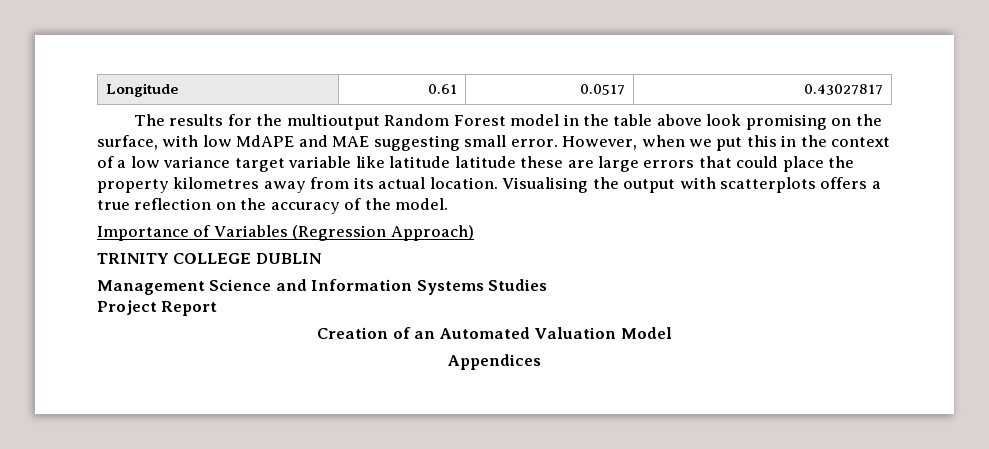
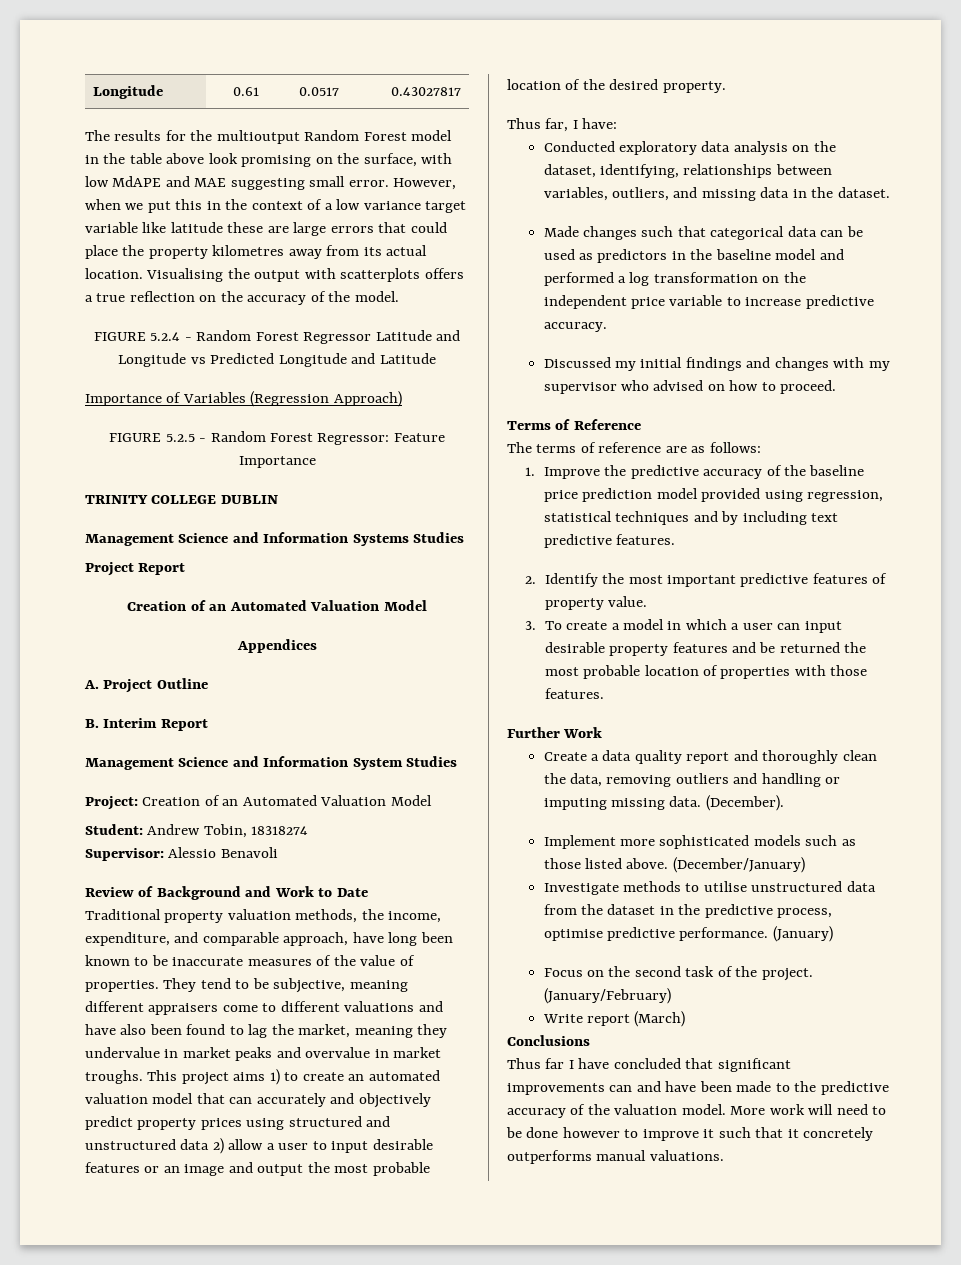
[454,156,516,168] latitude -> (223, 227) none
(449, 204) none -> [93,330,461,344] [118,353,436,367] // FIGURE 5.2.4 - Random Forest Regressor Latitude and Longitude vs Predicted Longitude and Latitude
(474, 233) none -> [109,431,445,445] [238,456,316,468] // FIGURE 5.2.5 - Random Forest Regressor: Feature Importance
(541, 362) none -> [84,678,208,693] [85,718,208,731] [85,756,458,770] [85,795,432,810] [85,824,309,838] [85,847,278,861] [85,886,368,900] [85,909,442,923] [85,932,453,946] [85,955,415,966] [85,978,408,993] [85,1001,443,1015] [85,1024,448,1038] [85,1047,442,1061] [85,1069,440,1085] [85,1093,431,1108] [85,1116,391,1130] [85,1138,433,1154] [85,1162,430,1176] [507,79,726,93] [507,118,618,132] [543,141,836,155] [543,164,832,178] [543,187,890,201] [543,226,863,240] [543,249,844,263] [543,272,806,286] [543,295,874,309] [543,322,607,332] [543,357,890,371] [543,380,837,394] [507,419,641,430] [507,442,761,453] [525,465,865,479] [543,488,884,502] [543,511,839,525] [543,534,676,548] [525,573,888,587] [544,596,648,610] [525,619,842,633] [544,642,867,656] [544,665,868,679] [544,688,604,699] [507,727,603,738] [543,750,877,764] [543,773,841,787] [543,795,784,811] [543,835,856,849] [543,857,805,873] [543,881,876,895] [543,904,833,918] [543,926,833,942] [543,966,813,981] [543,988,671,1004] [542,1011,686,1027] [507,1035,590,1046] [507,1058,791,1072] [507,1081,889,1095] [507,1104,887,1118] [506,1127,874,1141] [507,1150,724,1164] // A. Project Outline // B. Interim Report // Management Science and Information System Studies // Project: Creation of an Automated Valuation Model // Student: Andrew Tobin, 18318274 // Supervisor: Alessio Benavoli // Review of Background and Work to Date // Traditional property valuation methods, the income, expenditure, and comparable approach, have long been known to be inaccurate measures of the value of properties. They tend to be subjective, meaning different appraisers come to different valuations and have also been found to lag the market, meaning they undervalue in market peaks and overvalue in market troughs. This project aims 1) to create an automated valuation model that can accurately and objectively predict property prices using structured and unstructured data 2) allow a user to input desirable features or an image and output the most probable location of the desired property. // Thus far, I have: // Conducted exploratory data analysis on the dataset, identifying, relationships between variables, outliers, and missing data in the dataset. // Made changes such that categorical data can be used as predictors in the baseline model and performed a log transformation on the independent price variable to increase predictive accuracy. // Discussed my initial findings and changes with my supervisor who advised on how to proceed. // Terms of Reference // The terms of reference are as follows: // 1. Improve the predictive accuracy of the baseline price prediction model provided using regression, statistical techniques and by including text predictive features. // 2. Identify the most important predictive features of property value. // 3. To create a model in which a user can input desirable property features and be returned the most probable location of properties with those features. // Further Work // Create a data quality report and thoroughly clean the data, removing outliers and handling or imputing missing data. (December). // Implement more sophisticated models such as those listed above. (December/January) // Investigate methods to utilise unstructured data from the dataset in the predictive process, optimise predictive performance. (January) // Focus on the second task of the project. (January/February) // Write report (March) // Conclusions // Thus far I have concluded that significant improvements can and have been made to the predictive accuracy of the valuation model. More work will need to be done however to improve it such that it concretely outperforms manual valuations.

